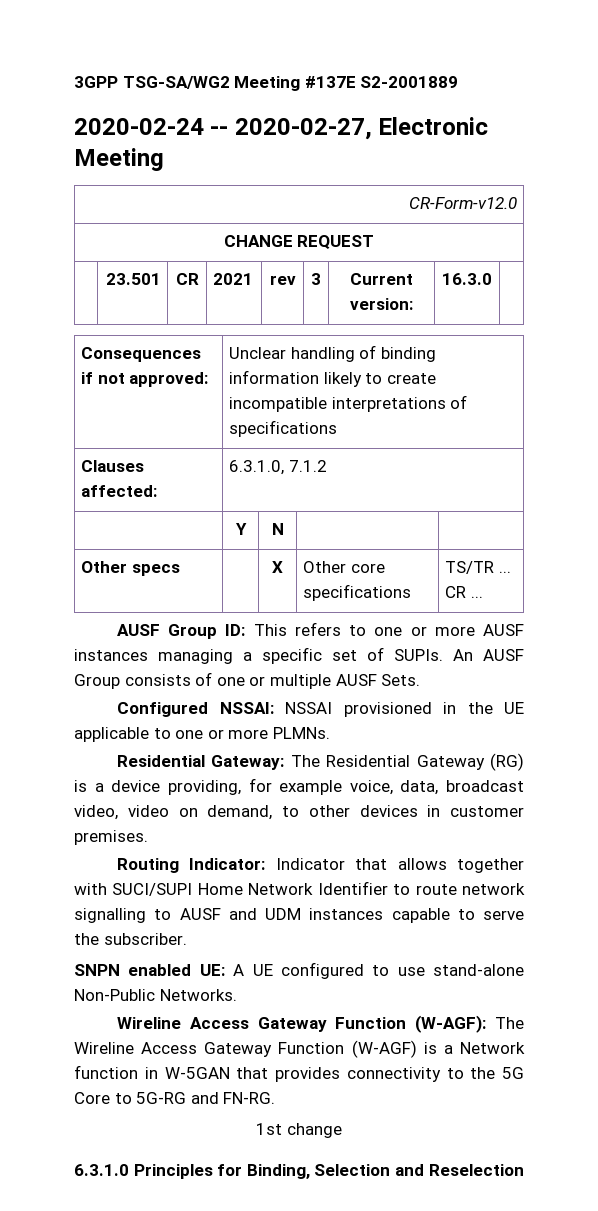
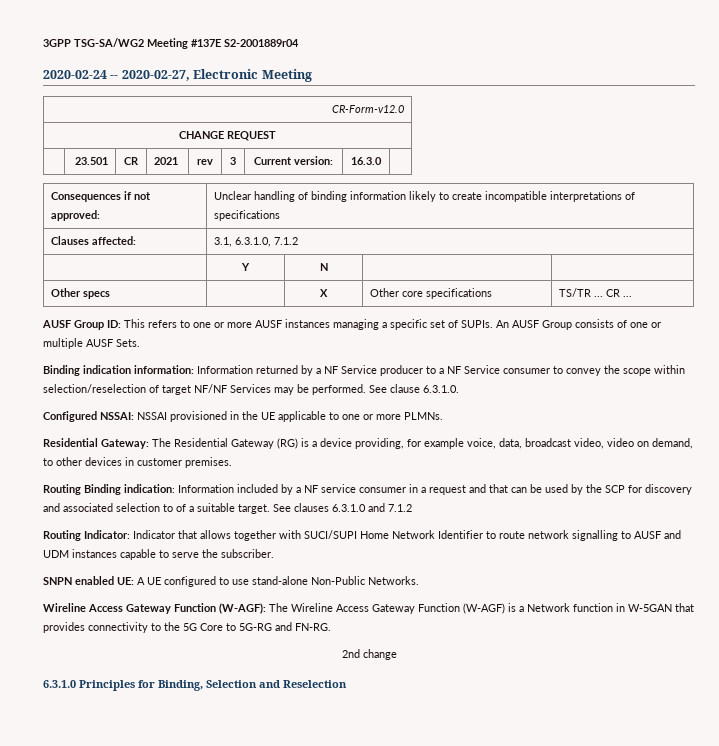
[360,76,459,88] S2-2001889 -> [224,39,299,47] S2-2001889r04
(158, 491) none -> [214,237,233,247] 3.1,
(421, 680) none -> [43,365,685,376] [43,384,459,395] // Binding indication information: Information returned by a NF Service producer to a NF Service consumer to convey the scope within selection/reselection of target NF/NF Services may be performed. See clause 6.3.1.0.
(148, 837) none -> [43,484,692,495] [43,503,412,514] // Routing Binding indication: Information included by a NF service consumer in a request and that can be used by the SCP for discovery and associated selection to of a suitable target. See clauses 6.3.1.0 and 7.1.2
[256,1123,283,1135] 1st -> [341,649,360,658] 2nd

